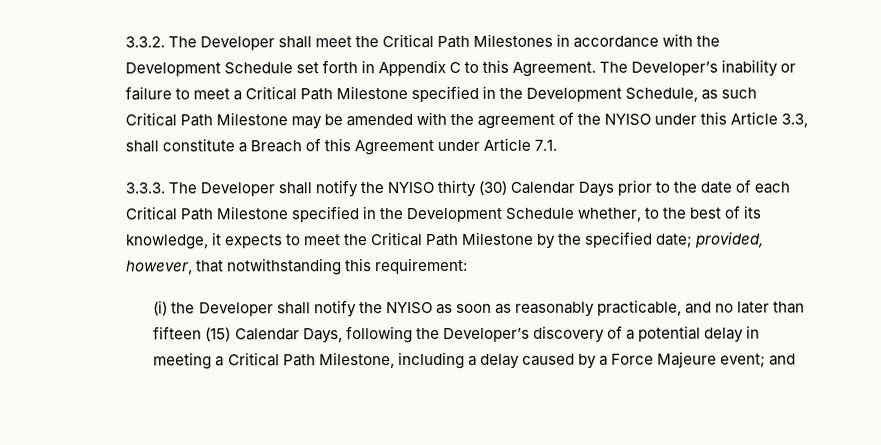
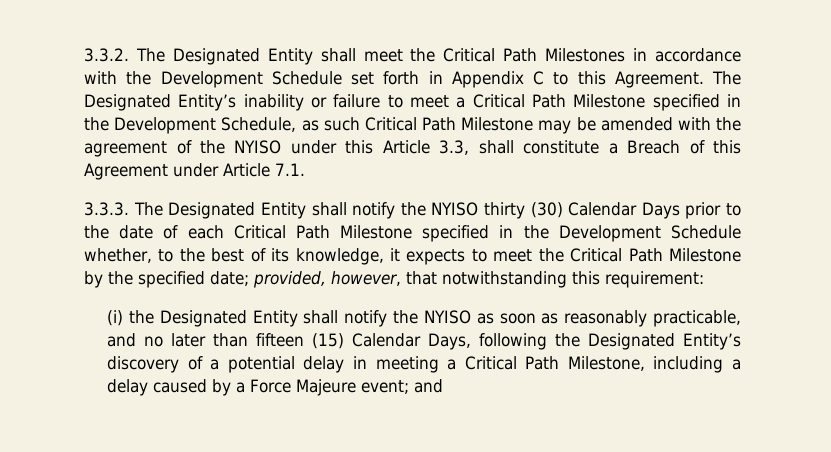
[199,36,275,51] Developer -> [172,48,313,65] Designated Entity
[631,61,719,76] Developer’s -> [84,94,237,111] Designated Entity’s
[199,182,275,197] Developer -> [168,202,306,219] Designated Entity
[198,302,274,317] Developer -> [159,310,298,327] Designated Entity
[442,327,530,342] Developer’s -> [588,333,741,350] Designated Entity’s

